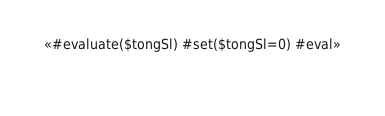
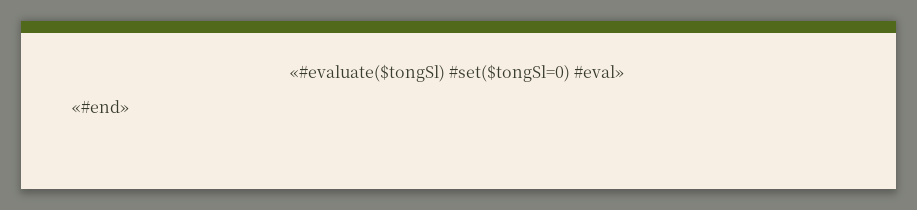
(341, 44) none -> [72,100,129,113] // «#end»

